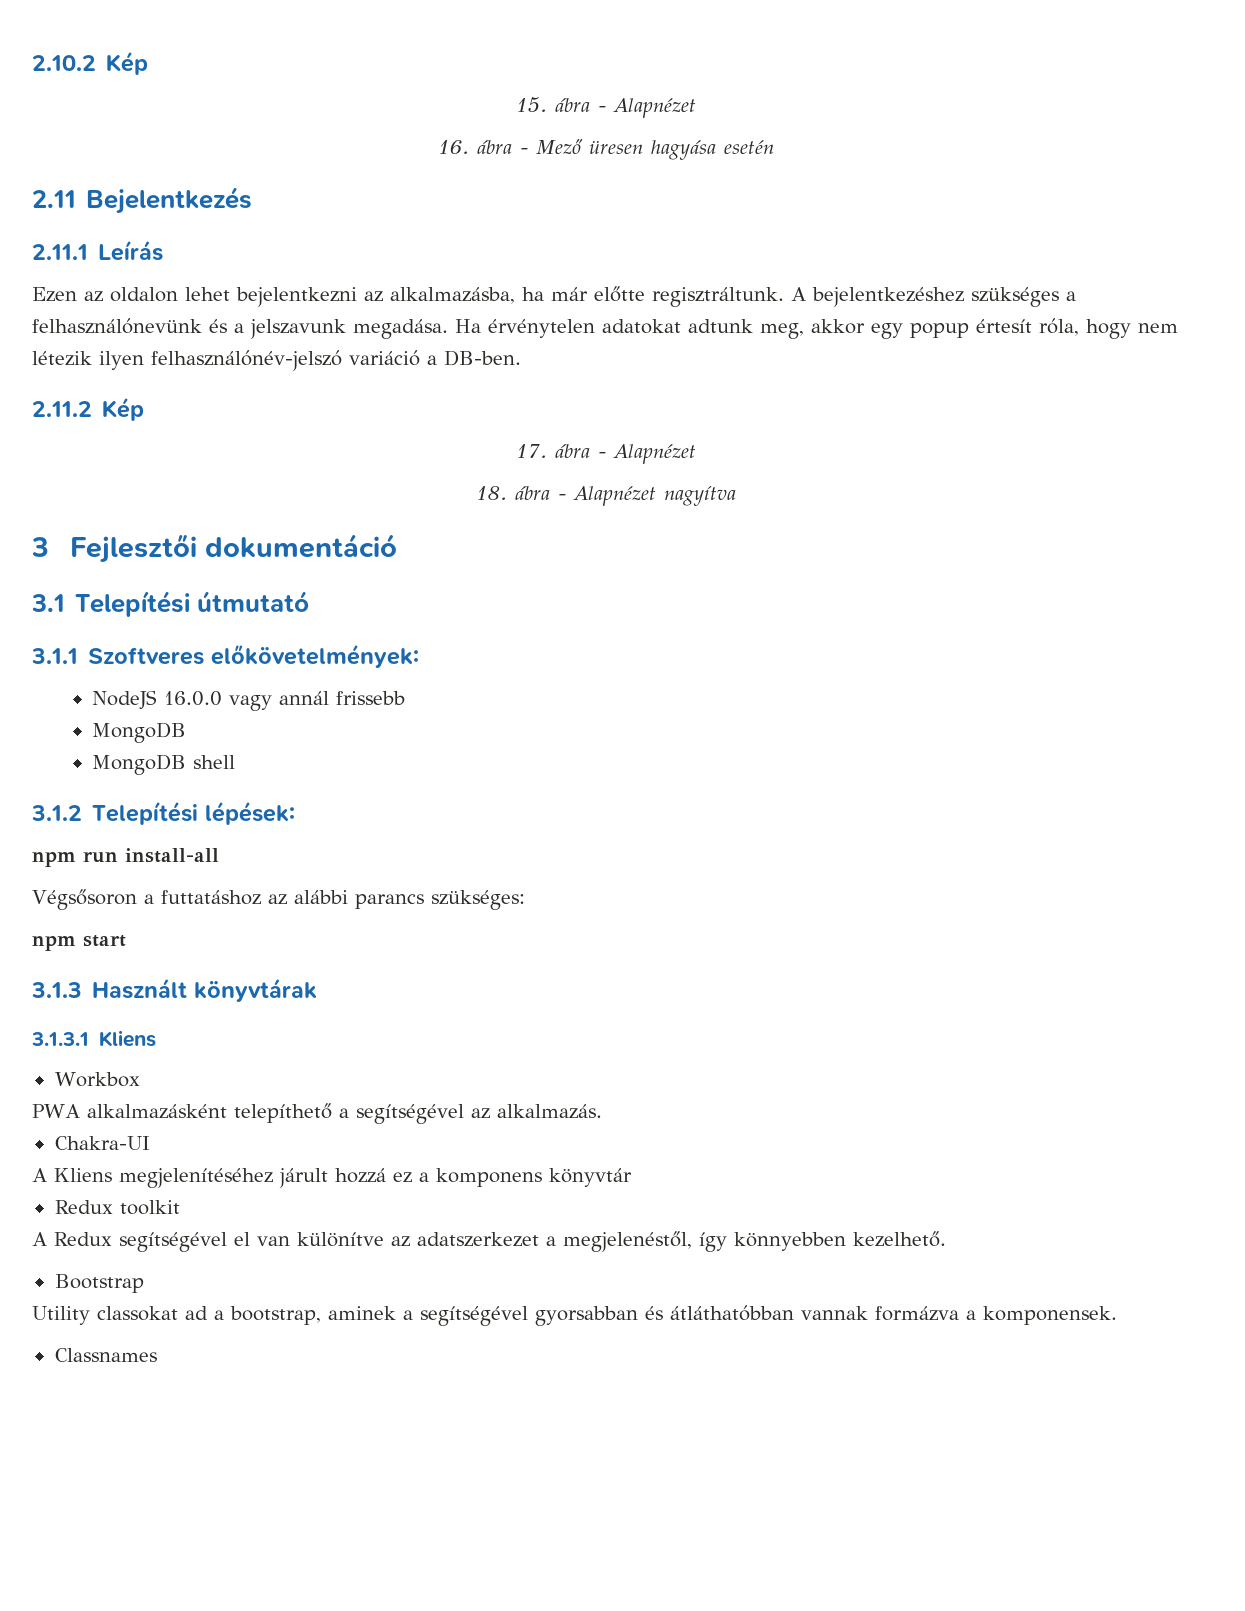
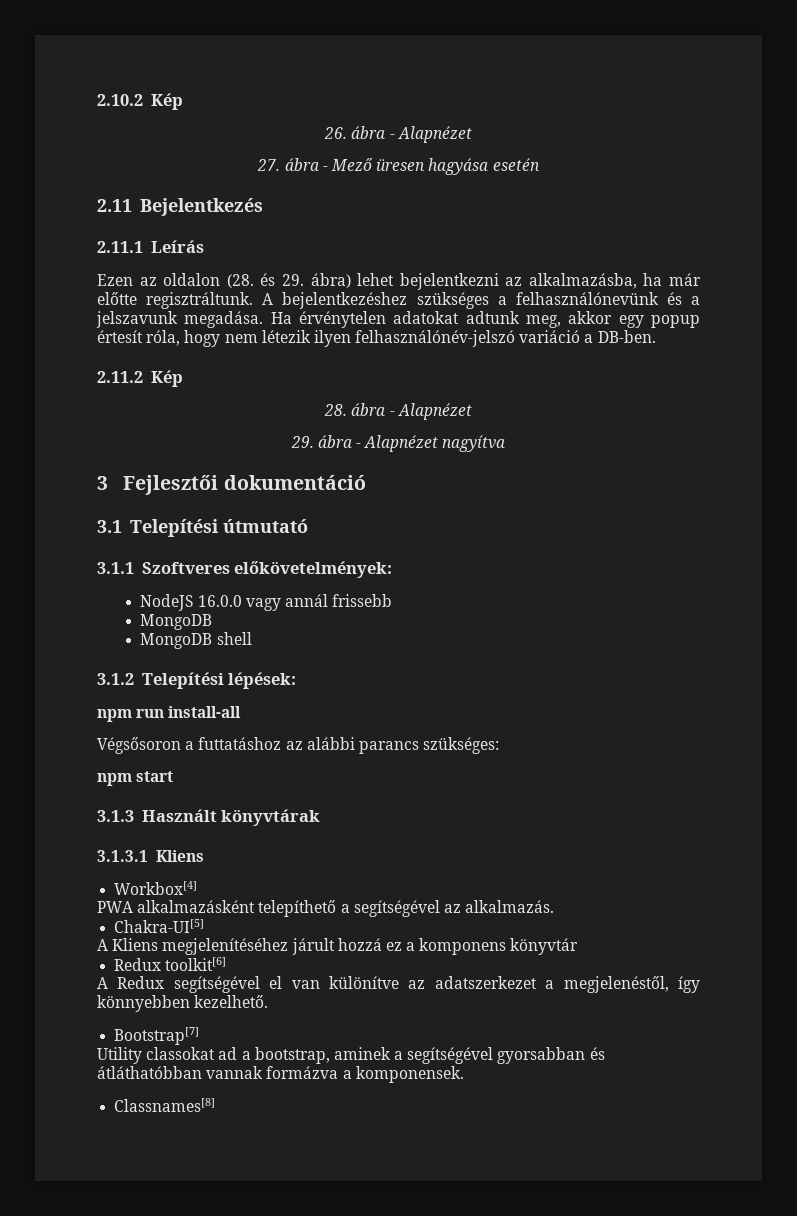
[516,97,696,118] [438,140,470,154] 15. ábra - Alapnézet // 16. -> [324,126,472,143] [257,159,281,171] 26. ábra - Alapnézet // 27.
(178, 294) none -> [226,273,351,288] (28. és 29. ábra)
[516,444,696,464] [476,486,507,500] 17. ábra - Alapnézet // 18. -> [324,403,472,420] [290,436,314,448] 28. ábra - Alapnézet // 29.
[54,1072,140,1087] Workbox -> [114,881,198,895] Workbox[4]
[54,1136,150,1150] Chakra-UI -> [114,919,205,933] Chakra-UI[5]
[119,1200,180,1215] toolkit -> [165,957,227,971] toolkit[6]
[54,1274,144,1293] Bootstrap -> [114,1027,200,1045] Bootstrap[7]
[54,1348,157,1362] Classnames -> [114,1098,216,1112] Classnames[8]

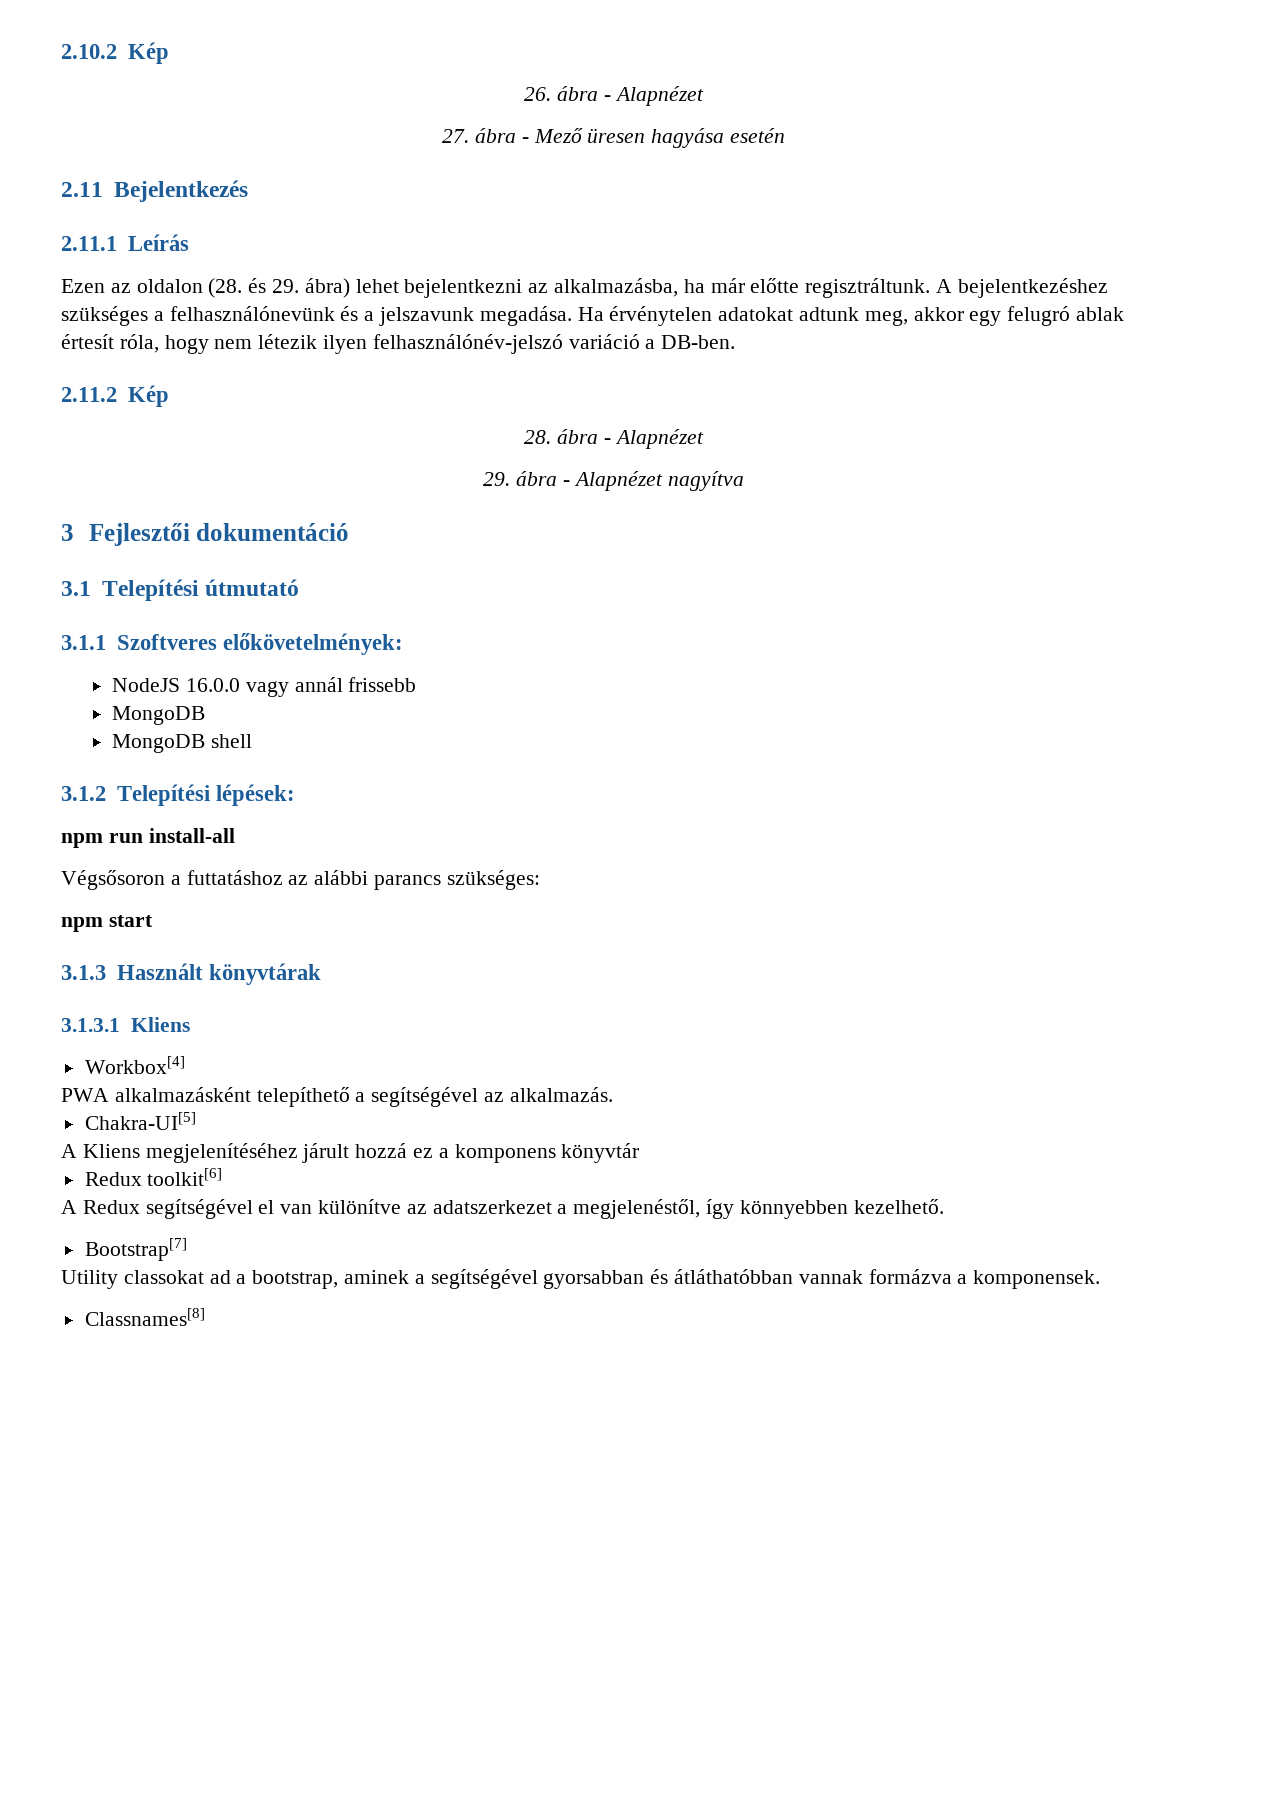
[651,315,700,328] popup -> [1007,306,1125,326] felugró ablak

